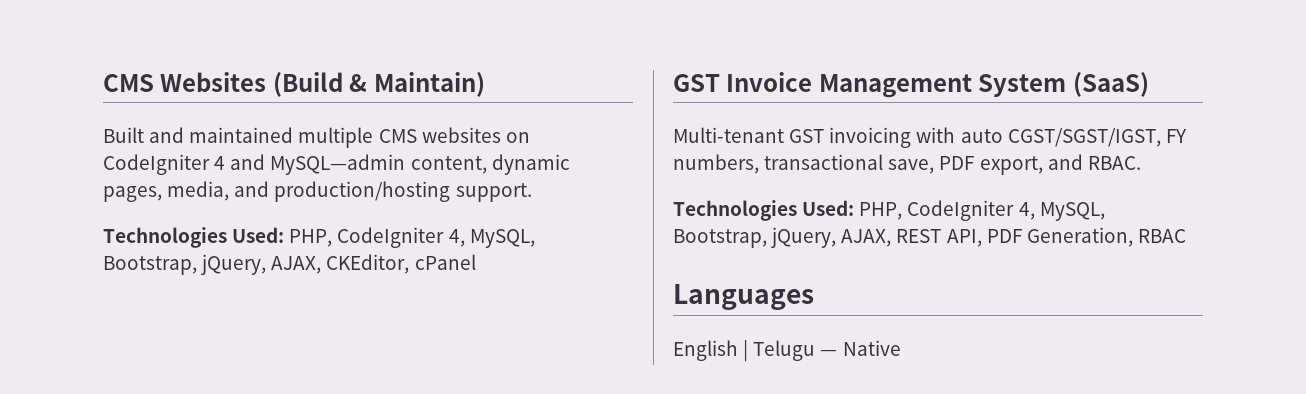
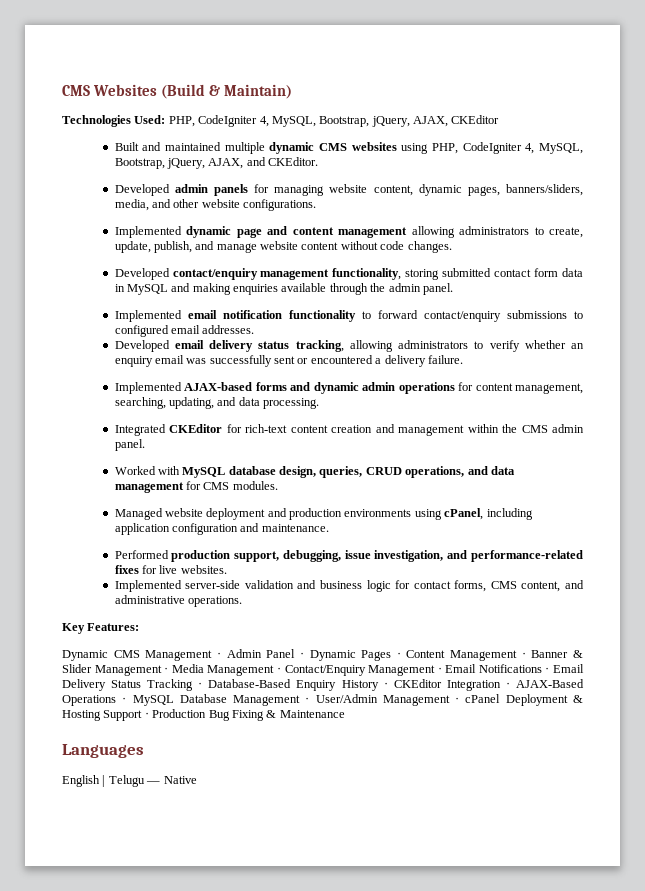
[103,127,530,148] [103,154,570,175] [103,181,532,202] [103,227,535,248] [103,254,476,275] [673,72,1149,98] [673,127,1187,148] [673,154,1141,175] [673,200,1105,221] [673,227,1186,248] // Built and maintained multiple CMS websites on CodeIgniter 4 and MySQL—admin content, dynamic pages, media, and production/hosting support. // Technologies Used: PHP, CodeIgniter 4, MySQL, Bootstrap, jQuery, AJAX, CKEditor, cPanel // GST Invoice Management System (SaaS) // Multi-tenant GST invoicing with auto CGST/SGST/IGST, FY numbers, transactional save, PDF export, and RBAC. // Technologies Used: PHP, CodeIgniter 4, MySQL, Bootstrap, jQuery, AJAX, REST API, PDF Generation, RBAC -> [62,115,500,127] [114,142,583,154] [114,157,319,169] [114,184,584,196] [114,199,317,211] [114,226,583,238] [114,241,452,253] [114,268,584,280] [114,283,453,295] [114,310,584,322] [114,325,255,337] [114,340,584,352] [114,355,463,367] [114,382,583,394] [114,397,320,409] [114,424,584,436] [114,439,145,451] [114,466,515,478] [114,481,278,493] [114,508,533,520] [114,523,329,535] [114,550,583,562] [114,565,227,574] [114,580,585,592] [114,595,242,607] [62,623,140,634] [62,649,584,661] [62,664,584,676] [62,679,584,691] [62,694,583,706] [62,709,345,721] // Technologies Used: PHP, CodeIgniter 4, MySQL, Bootstrap, jQuery, AJAX, CKEditor // Built and maintained multiple dynamic CMS websites using PHP, CodeIgniter 4, MySQL, Bootstrap, jQuery, AJAX, and CKEditor. // Developed admin panels for managing website content, dynamic pages, banners/sliders, media, and other website configurations. // Implemented dynamic page and content management allowing administrators to create, update, publish, and manage website content without code changes. // Developed contact/enquiry management functionality, storing submitted contact form data in MySQL and making enquiries available through the admin panel. // Implemented email notification functionality to forward contact/enquiry submissions to configured email addresses. // Developed email delivery status tracking, allowing administrators to verify whether an enquiry email was successfully sent or encountered a delivery failure. // Implemented AJAX-based forms and dynamic admin operations for content management, searching, updating, and data processing. // Integrated CKEditor for rich-text content creation and management within the CMS admin panel. // Worked with MySQL database design, queries, CRUD operations, and data management for CMS modules. // Managed website deployment and production environments using cPanel, including application configuration and maintenance. // Performed production support, debugging, issue investigation, and performance-related fixes for live websites. // Implemented server-side validation and business logic for contact forms, CMS content, and administrative operations. // Key Features: // Dynamic CMS Management · Admin Panel · Dynamic Pages · Content Management · Banner & Slider Management · Media Management · Contact/Enquiry Management · Email Notifications · Email Delivery Status Tracking · Database-Based Enquiry History · CKEditor Integration · AJAX-Based Operations · MySQL Database Management · User/Admin Management · cPanel Deployment & Hosting Support · Production Bug Fixing & Maintenance

